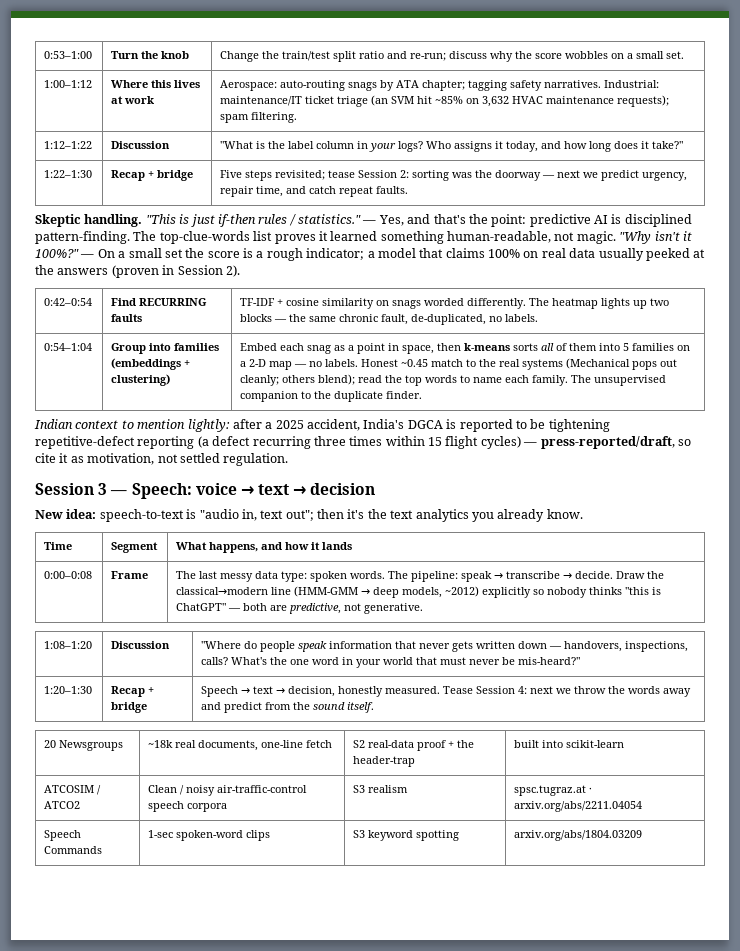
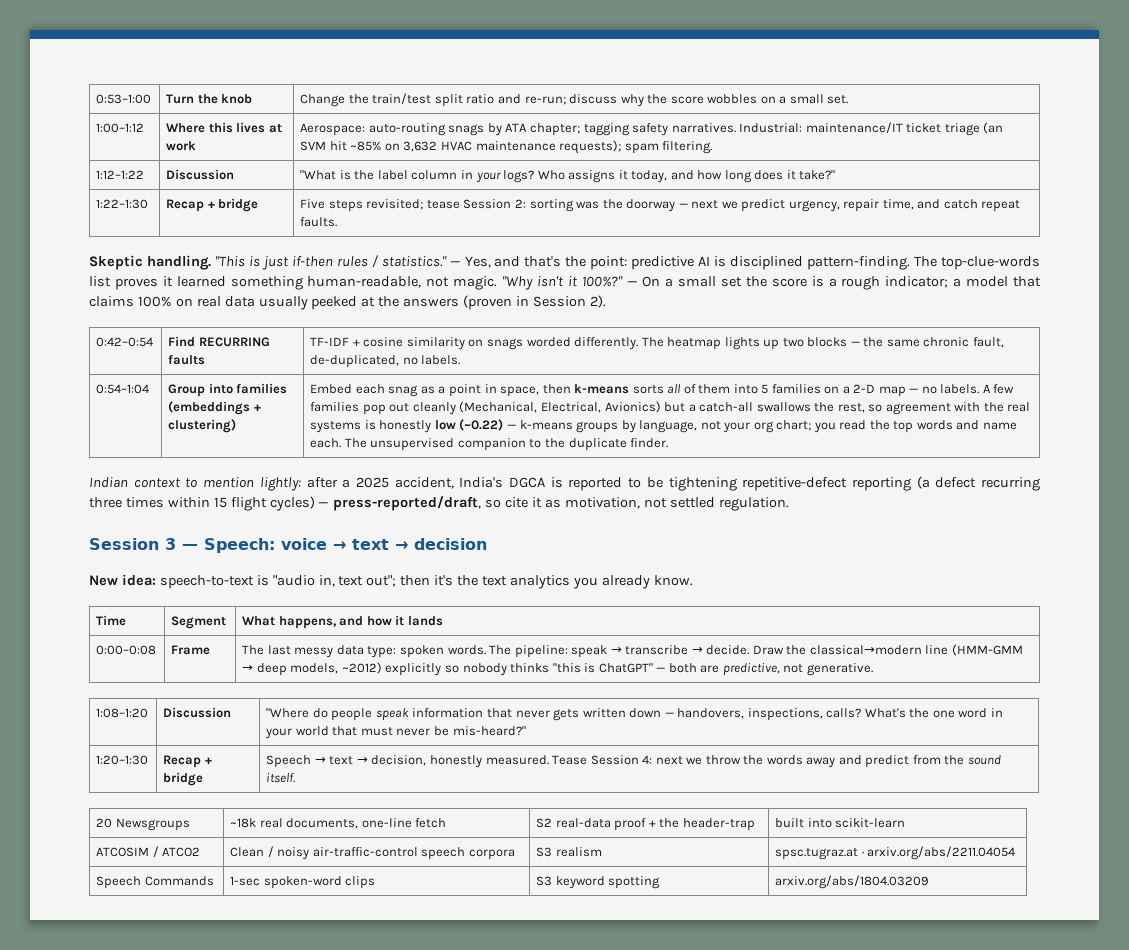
[361,358,678,370] [240,374,569,386] Honest ~0.45 match to the real systems (Mechanical pops out cleanly; others blend); read the top words to name each family. -> [982,384,1015,394] [310,401,1031,415] [310,419,1017,433] [310,438,342,448] A few families pop out cleanly (Mechanical, Electrical, Avionics) but a catch-all swallows the rest, so agreement with the real systems is honestly low (~0.22) — k-means groups by language, not your org chart; you read the top words and name each.

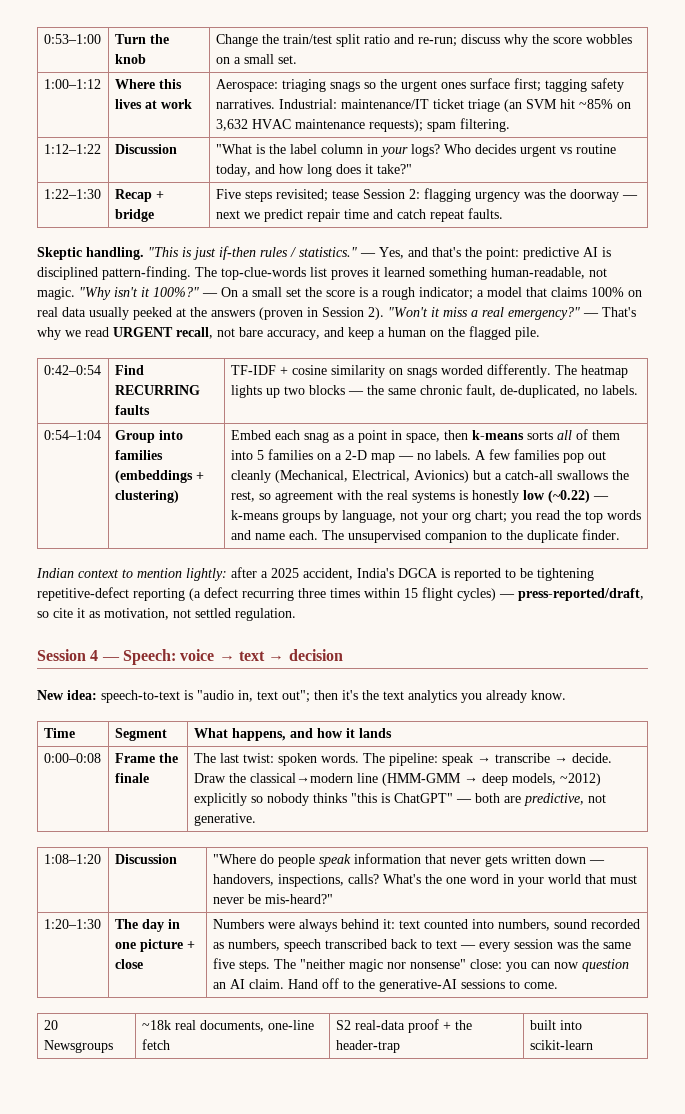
[368,123,580,136] auto-routing snags by ATA chapter; -> [281,78,541,92] triaging snags so the urgent ones surface first;
[568,170,628,183] assigns it -> [474,144,616,157] decides urgent vs routine
[529,199,574,212] sorting -> [423,188,520,202] flagging urgency
[788,199,914,212] urgency, repair time, -> [306,209,369,222] repair time
(606, 301) none -> [388,307,636,320] [37,326,540,340] "Won't it miss a real emergency?" — That's why we read URGENT recall, not bare accuracy, and keep a human on the flagged pile.
[165,538,176,550] 3 -> [90,650,99,661] 4
(211, 650) none -> [158,753,178,763] [114,773,149,783] the finale
[294,645,397,658] messy data type: -> [242,753,274,763] twist:
[163,755,212,768] [163,772,204,786] [266,755,1001,768] [266,773,296,783] Recap + bridge | Speech → text → decision, honestly measured. Tease Session 4: next we throw the words away and predict from the sound itself. -> [114,919,180,932] [114,939,195,952] [114,959,143,969] [212,919,640,932] [212,939,631,952] [212,958,629,972] [212,978,558,992] The day in one picture + close | Numbers were always behind it: text counted into numbers, sound recorded as numbers, speech transcribed back to text — every session was the same five steps. The "neither magic nor nonsense" close: you can now question an AI claim. Hand off to the generative-AI sessions to come.
[96,846,201,857] [230,846,515,860] [536,847,602,857] [775,846,1016,860] [96,876,214,889] [230,876,376,889] [536,876,661,889] [775,875,930,889] // ATCOSIM / ATCO2 | Clean / noisy air-traffic-control speech corpora | S3 realism | spsc.tugraz.at · arxiv.org/abs/2211.04054 // Speech Commands | 1-sec spoken-word clips | S3 keyword spotting | arxiv.org/abs/1804.03209 -> (593, 1045) none

